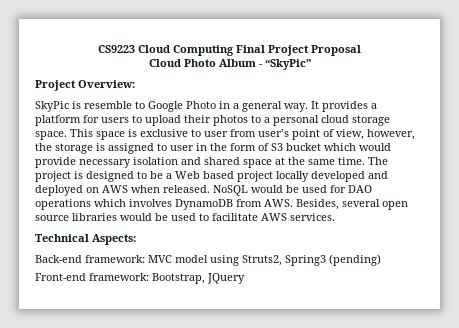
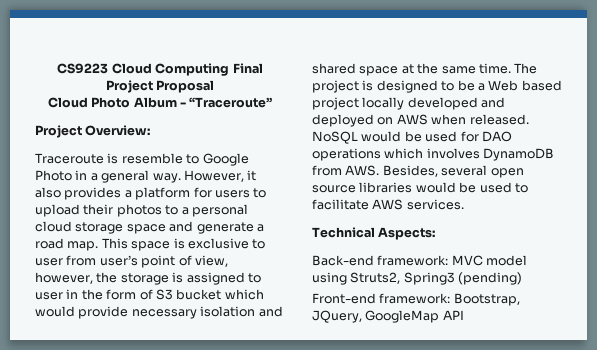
[264,59,311,70] “SkyPic” -> [189,97,273,108] “Traceroute”
[35,101,69,112] SkyPic -> [35,153,104,164] Traceroute
[311,101,319,109] It -> [183,170,257,182] [35,187,61,198] However, it also
[35,131,67,140] space. -> [126,221,264,234] [35,238,99,251] space and generate a road map.
[207,273,245,284] JQuery -> [312,310,464,323] JQuery, GoogleMap API

